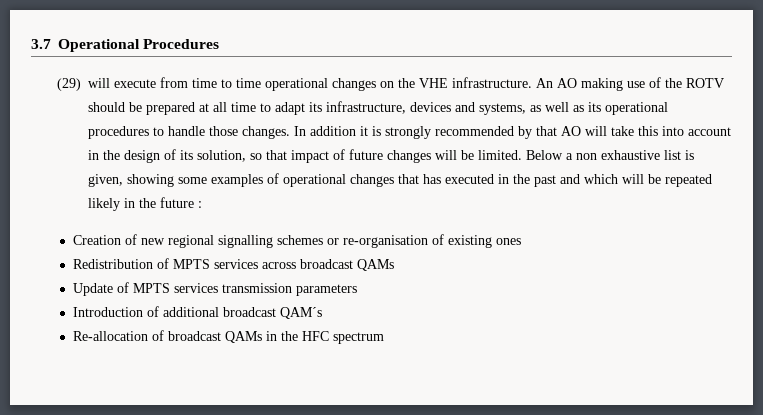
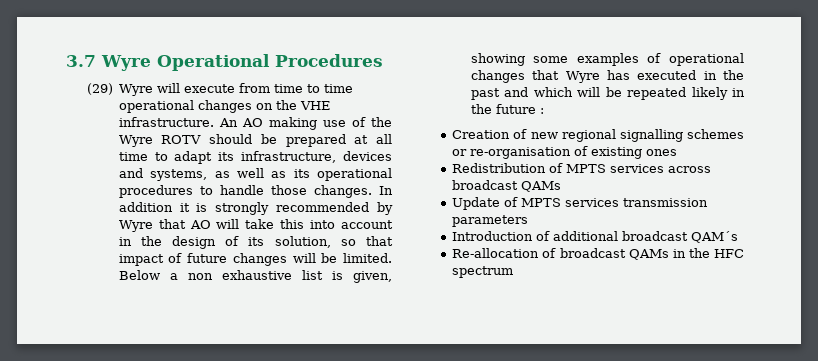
(51, 44) none -> [101,55,152,71] Wyre
(82, 84) none -> [118,84,153,96] Wyre
(683, 83) none -> [118,135,153,147] Wyre
(533, 132) none -> [118,220,153,232] Wyre
(420, 179) none -> [565,71,600,83] Wyre

